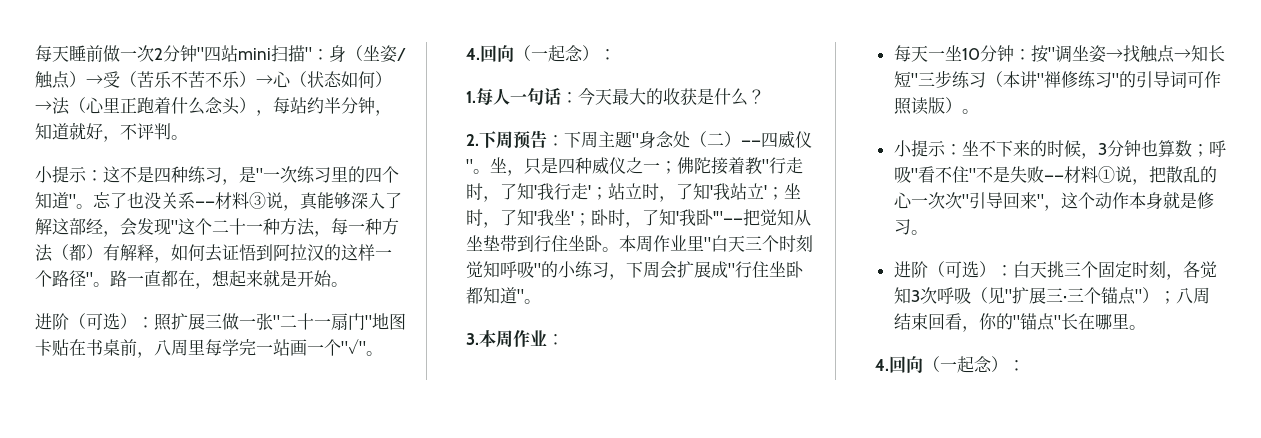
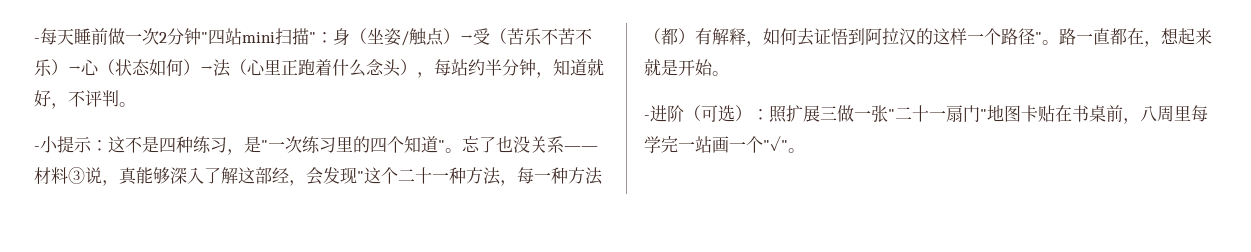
(35, 53) none -> [34,38,40,43] -
(188, 137) none -> [34,146,40,151] -
(348, 284) none -> [644,115,650,120] -
[465,45,616,62] [465,87,765,106] [465,130,812,149] [465,157,803,176] [465,183,801,202] [465,209,811,228] [465,235,813,252] [465,261,804,280] [465,287,541,304] [465,330,564,347] [893,45,1225,63] [893,70,1221,88] [893,97,979,115] [893,140,1226,159] [893,166,1217,185] [893,191,1214,211] [893,219,928,235] [893,261,1217,280] [893,287,1210,305] [893,313,1146,332] [874,356,1025,373] // 4.回向（一起念）： // 1.每人一句话：今天最大的收获是什么？ // 2.下周预告：下周主题"身念处（二）——四威仪"。坐，只是四种威仪之一；佛陀接着教"行走时，了知'我行走'；站立时，了知'我站立'；坐时，了知'我坐'；卧时，了知'我卧'"——把觉知从坐垫带到行住坐卧。本周作业里"白天三个时刻觉知呼吸"的小练习，下周会扩展成"行住坐卧都知道"。 // 3.本周作业： // 每天一坐10分钟：按"调坐姿→找触点→知长短"三步练习（本讲"禅修练习"的引导词可作照读版）。 // 小提示：坐不下来的时候，3分钟也算数；呼吸"看不住"不是失败——材料①说，把散乱的心一次次"引导回来"，这个动作本身就是修习。 // 进阶（可选）：白天挑三个固定时刻，各觉知3次呼吸（见"扩展三·三个锚点"）；八周结束回看，你的"锚点"长在哪里。 // 4.回向（一起念）： -> (805, 150) none

